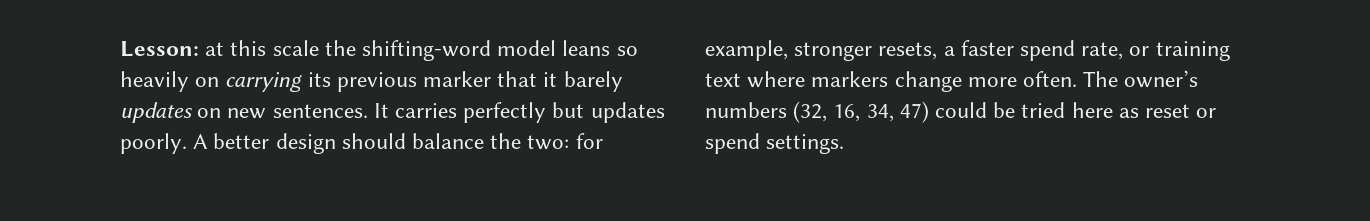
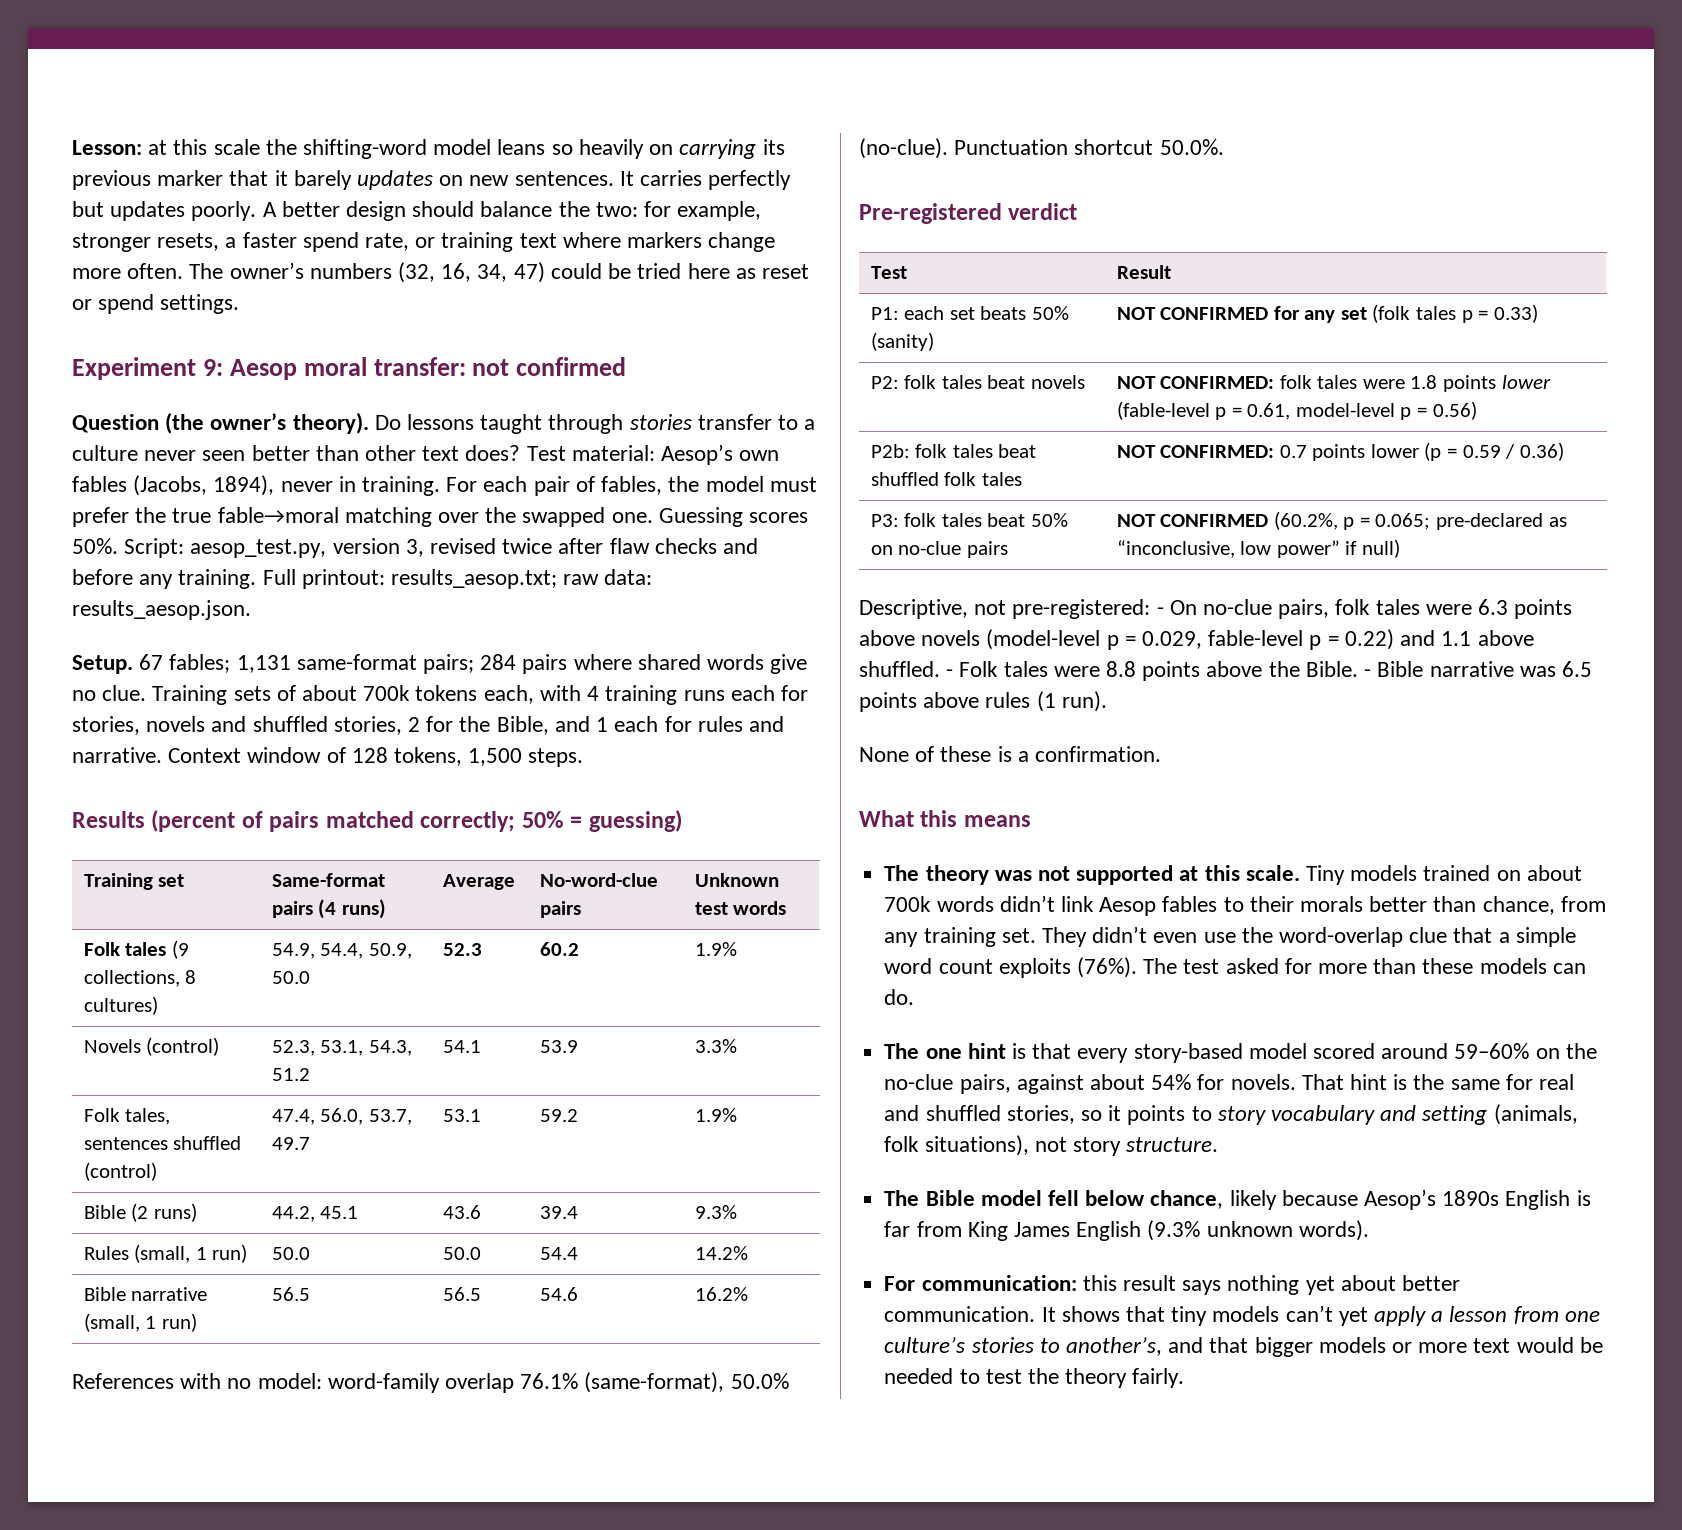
(845, 144) none -> [72,357,627,380] [72,412,816,434] [72,444,780,465] [72,475,817,496] [72,507,809,527] [72,538,759,558] [72,569,653,589] [72,600,251,620] [72,654,808,674] [72,685,808,705] [72,716,784,735] [72,747,584,767] [72,810,682,832] [83,873,185,890] [271,873,385,887] [271,899,386,919] [442,874,515,890] [539,873,658,887] [539,901,581,918] [694,873,779,887] [694,901,787,915] [83,940,189,959] [83,970,197,987] [83,996,158,1015] [271,943,412,959] [271,971,310,984] [442,943,482,956] [539,942,579,956] [694,942,737,956] [83,1037,220,1056] [271,1040,412,1056] [271,1068,310,1081] [442,1040,481,1053] [539,1040,578,1053] [694,1039,737,1053] [83,1108,171,1125] [83,1136,242,1150] [83,1162,157,1181] [271,1108,412,1125] [271,1137,310,1150] [442,1109,481,1122] [539,1109,578,1122] [694,1108,737,1122] [83,1203,197,1222] [271,1206,359,1222] [442,1205,481,1219] [539,1206,578,1219] [694,1205,737,1219] [83,1244,248,1263] [271,1247,310,1260] [442,1247,481,1260] [539,1247,578,1260] [694,1246,748,1260] [83,1287,208,1301] [83,1313,197,1332] [271,1287,310,1301] [442,1287,481,1301] [539,1287,578,1301] [694,1287,748,1301] [72,1372,789,1393] [859,138,1224,159] [859,203,1078,224] [870,266,907,279] [1116,265,1171,279] [870,306,1069,320] [870,332,934,351] [1116,304,1538,323] [870,375,1085,389] [1116,375,1551,392] [1116,401,1477,420] [870,444,1037,458] [870,472,1022,486] [1116,442,1564,461] [870,513,1068,527] [870,541,1008,558] [1116,511,1567,530] [1116,539,1400,558] [859,599,1573,619] [859,629,1534,650] [859,661,1592,681] [859,691,1107,712] [859,746,1162,762] [859,810,1031,827] [884,865,1582,885] [884,895,1606,916] [884,926,1576,947] [884,957,1586,978] [884,989,915,1005] [884,1043,1597,1063] [884,1074,1575,1094] [884,1104,1578,1125] [884,1135,1219,1156] [884,1189,1591,1210] [884,1220,1369,1241] [884,1275,1460,1295] [884,1305,1600,1326] [884,1337,1603,1357] [884,1368,1185,1388] // Experiment 9: Aesop moral transfer: not confirmed // Question (the owner’s theory). Do lessons taught through stories transfer to a culture never seen better than other text does? Test material: Aesop’s own fables (Jacobs, 1894), never in training. For each pair of fables, the model must prefer the true fable→moral matching over the swapped one. Guessing scores 50%. Script: aesop_test.py, version 3, revised twice after flaw checks and before any training. Full printout: results_aesop.txt; raw data: results_aesop.json. // Setup. 67 fables; 1,131 same-format pairs; 284 pairs where shared words give no clue. Training sets of about 700k tokens each, with 4 training runs each for stories, novels and shuffled stories, 2 for the Bible, and 1 each for rules and narrative. Context window of 128 tokens, 1,500 steps. // Results (percent of pairs matched correctly; 50% = guessing) // Training set | Same-format pairs (4 runs) | Average | No-word-clue pairs | Unknown test words // Folk tales (9 collections, 8 cultures) | 54.9, 54.4, 50.9, 50.0 | 52.3 | 60.2 | 1.9% // Novels (control) | 52.3, 53.1, 54.3, 51.2 | 54.1 | 53.9 | 3.3% // Folk tales, sentences shuffled (control) | 47.4, 56.0, 53.7, 49.7 | 53.1 | 59.2 | 1.9% // Bible (2 runs) | 44.2, 45.1 | 43.6 | 39.4 | 9.3% // Rules (small, 1 run) | 50.0 | 50.0 | 54.4 | 14.2% // Bible narrative (small, 1 run) | 56.5 | 56.5 | 54.6 | 16.2% // References with no model: word-family overlap 76.1% (same-format), 50.0% (no-clue). Punctuation shortcut 50.0%. // Pre-registered verdict // Test | Result // P1: each set beats 50% (sanity) | NOT CONFIRMED for any set (folk tales p = 0.33) // P2: folk tales beat novels | NOT CONFIRMED: folk tales were 1.8 points lower (fable-level p = 0.61, model-level p = 0.56) // P2b: folk tales beat shuffled folk tales | NOT CONFIRMED: 0.7 points lower (p = 0.59 / 0.36) // P3: folk tales beat 50% on no-clue pairs | NOT CONFIRMED (60.2%, p = 0.065; pre-declared as “inconclusive, low power” if null) // Descriptive, not pre-registered: - On no-clue pairs, folk tales were 6.3 points above novels (model-level p = 0.029, fable-level p = 0.22) and 1.1 above shuffled. - Folk tales were 8.8 points above the Bible. - Bible narrative was 6.5 points above rules (1 run). // None of these is a confirmation. // What this means // The theory was not supported at this scale. Tiny models trained on about 700k words didn’t link Aesop fables to their morals better than chance, from any training set. They didn’t even use the word-overlap clue that a simple word count exploits (76%). The test asked for more than these models can do. // The one hint is that every story-based model scored around 59–60% on the no-clue pairs, against about 54% for novels. That hint is the same for real and shuffled stories, so it points to story vocabulary and setting (animals, folk situations), not story structure. // The Bible model fell below chance, likely because Aesop’s 1890s English is far from King James English (9.3% unknown words). // For communication: this result says nothing yet about better communication. It shows that tiny models can’t yet apply a lesson from one culture’s stories to another’s, and that bigger models or more text would be needed to test the theory fairly.

